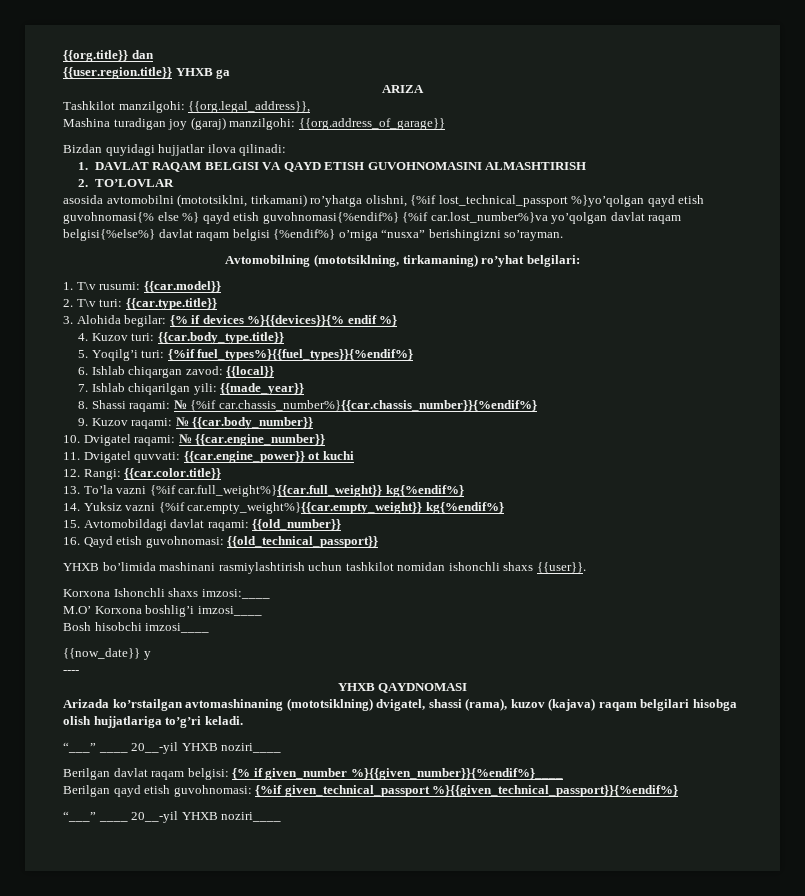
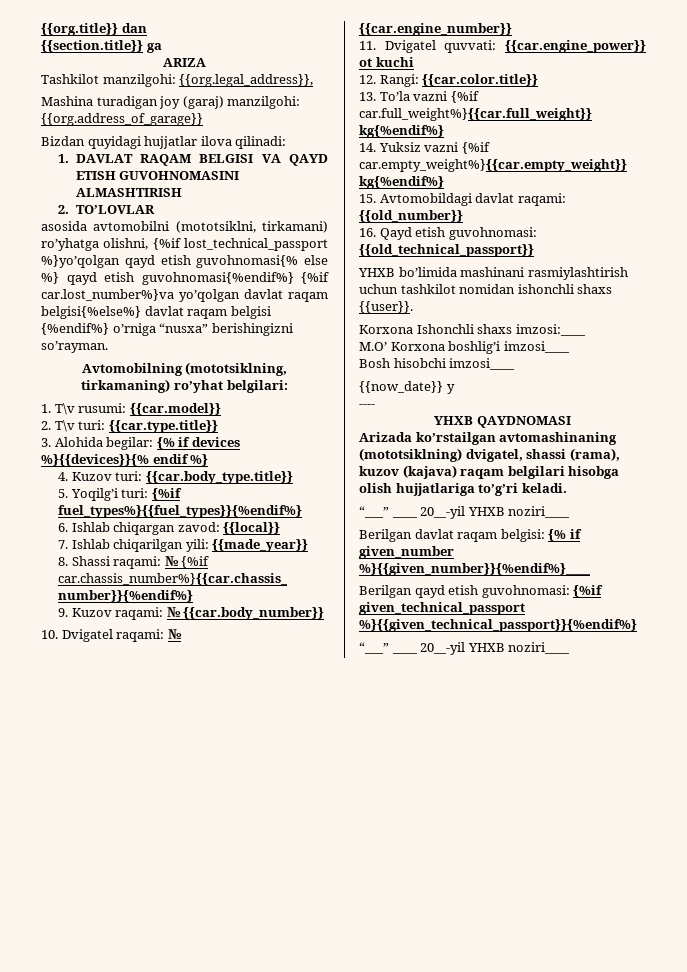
[63,67,213,79] {{user.region.title}} YHXB -> [41,40,143,52] {{section.title}}

